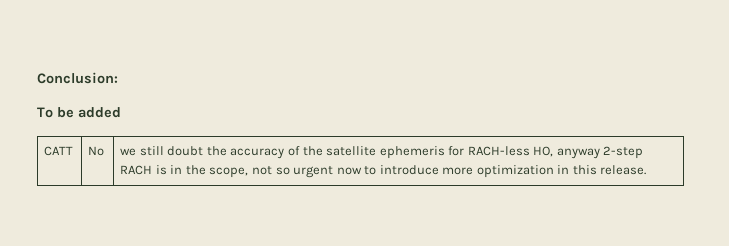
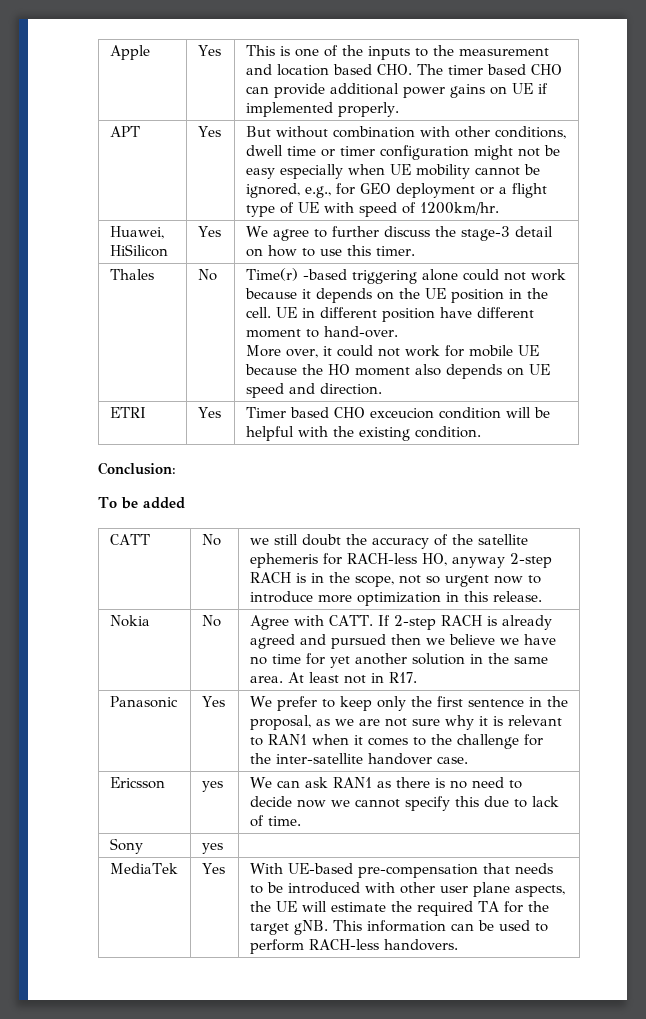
(37, 78) none -> [109,45,150,60] [197,45,221,56] [245,45,549,60] [245,64,562,76] [245,83,548,98] [245,102,399,117] [109,126,140,137] [197,126,221,137] [245,126,566,139] [245,145,560,160] [245,164,540,179] [245,183,547,198] [245,202,499,217] [109,226,164,239] [109,244,168,257] [197,226,221,237] [245,226,553,241] [245,245,415,257] [109,269,154,280] [197,269,217,281] [245,268,566,284] [244,288,548,303] [245,307,534,322] [245,326,398,338] [245,345,539,358] [244,364,550,379] [245,383,382,398] [109,407,146,418] [197,407,221,418] [245,407,550,419] [245,426,481,441] Apple | Yes | This is one of the inputs to the measurement and location based CHO. The timer based CHO can provide additional power gains on UE if implemented properly. // APT | Yes | But without combination with other conditions, dwell time or timer configuration might not be easy especially when UE mobility cannot be ignored, e.g., for GEO deployment or a flight type of UE with speed of 1200km/hr. // Huawei, HiSilicon | Yes | We agree to further discuss the stage-3 detail on how to use this timer. // Thales | No | Time(r) -based triggering alone could not work because it depends on the UE position in the cell. UE in different position have different moment to hand-over. // More over, it could not work for mobile UE because the HO moment also depends on UE speed and direction. // ETRI | Yes | Timer based CHO exceucion condition will be helpful with the existing condition. //
(647, 170) none -> [109,615,150,627] [201,615,221,627] [249,615,552,630] [249,634,556,649] [249,653,548,668] [249,672,417,684] [109,696,178,708] [201,696,225,707] [249,696,568,711] [249,715,562,730] [249,734,543,749] [249,753,468,765] [109,777,165,789] [201,781,223,792] [249,777,522,789] [249,796,559,811] [249,815,301,827] [109,838,143,854] [201,843,223,854] [109,863,178,874] [201,863,225,874] [249,863,553,878] [249,882,565,897] [249,901,549,916] [249,920,548,935] [249,939,458,954] // Nokia | No | Agree with CATT. If 2-step RACH is already agreed and pursued then we believe we have no time for yet another solution in the same area. At least not in R17. // Panasonic | Yes | We prefer to keep only the first sentence in the proposal, as we are not sure why it is relevant to RAN1 when it comes to the challenge for the inter-satellite handover case. // Ericsson | yes | We can ask RAN1 as there is no need to decide now we cannot specify this due to lack of time. // Sony | yes | // MediaTek | Yes | With UE-based pre-compensation that needs to be introduced with other user plane aspects, the UE will estimate the required TA for the target gNB. This information can be used to perform RACH-less handovers.

